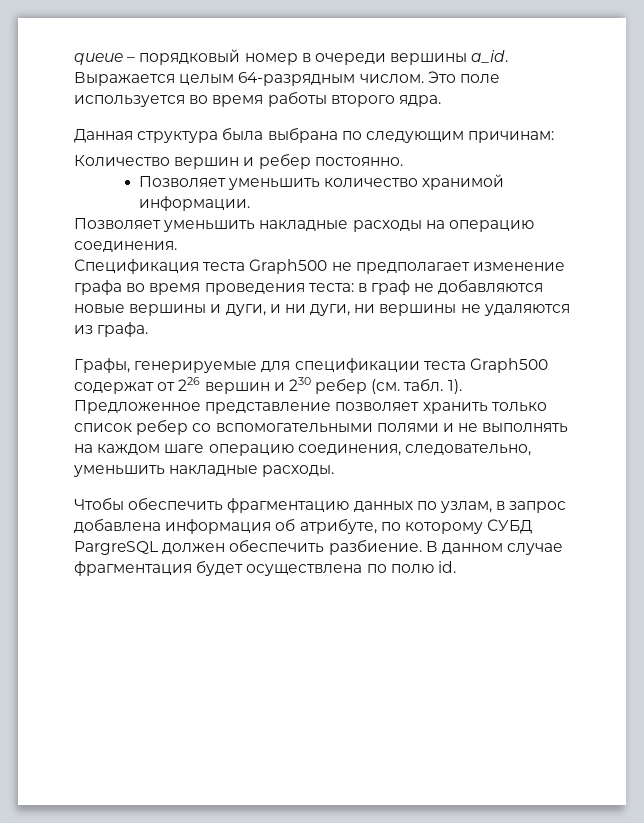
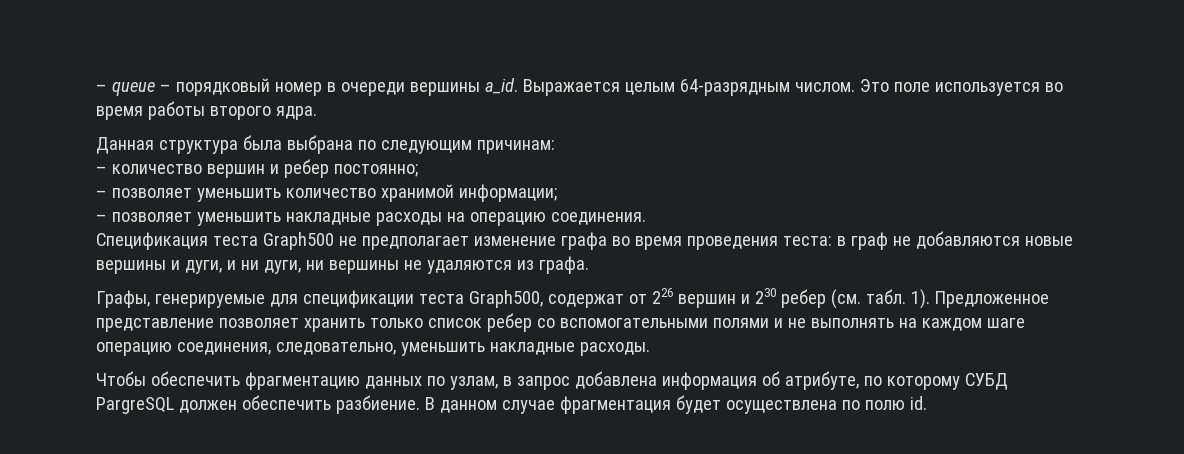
(74, 59) none -> [96,84,107,92] –
[74,155,170,166] Количество -> [96,164,202,174] – количество
[314,157,403,166] [138,174,505,190] [138,196,250,211] [74,218,161,229] постоянно. // Позволяет уменьшить количество хранимой информации. // Позволяет -> [333,164,418,177] [96,184,557,202] [96,212,192,222] постоянно; // – позволяет уменьшить количество хранимой информации; // – позволяет
[469,358,548,373] Graph500 -> [468,290,543,308] Graph500,

